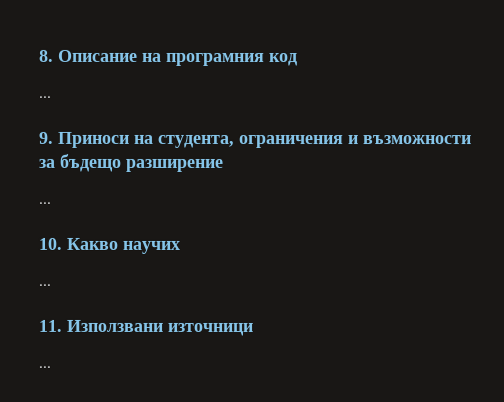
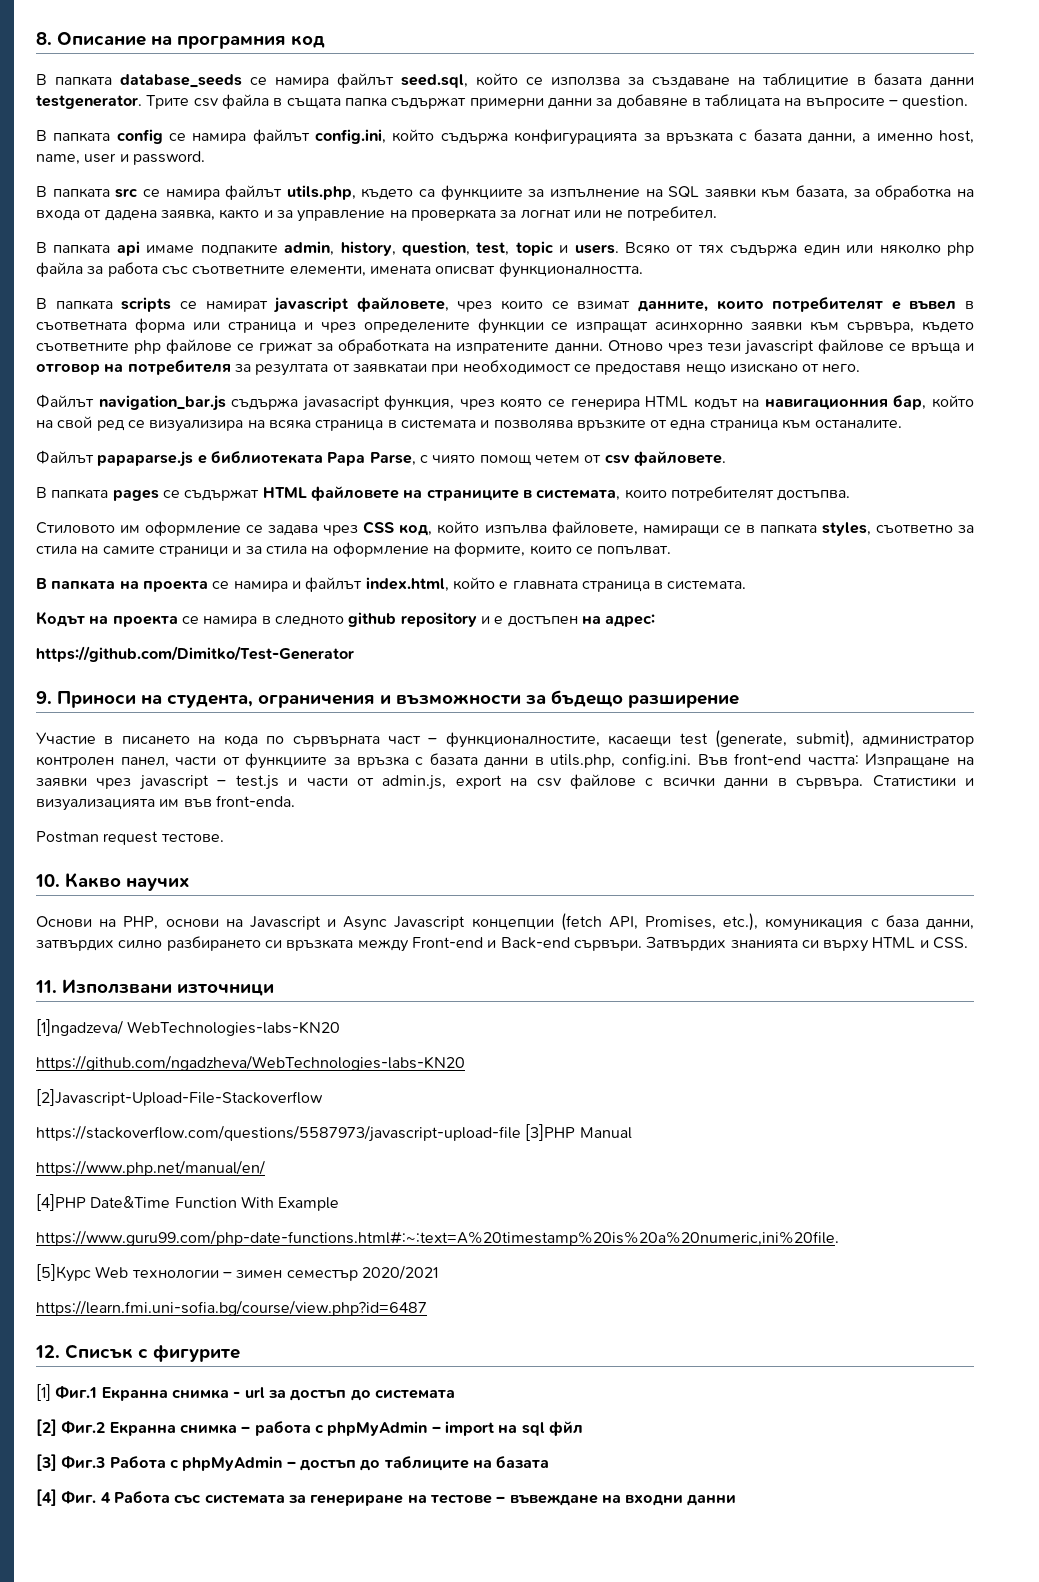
[39,95,52,98] ... -> [36,73,974,88] [36,94,969,109] [36,129,975,145] [36,151,205,165] [36,185,975,201] [36,206,718,222] [36,241,975,256] [36,262,643,278] [36,297,974,313] [36,318,975,334] [36,339,974,355] [36,360,861,376] [36,394,974,411] [36,416,903,432] [36,450,726,467] [36,486,851,501] [36,521,974,536] [36,542,672,557] [36,577,747,592] [36,611,656,627] [36,646,354,662] В папката database_seeds се намира файлът seed.sql, който се използва за създаване на таблицитие в базата данни testgenerator. Трите csv файла в същата папка съдържат примерни данни за добавяне в таблицата на въпросите – question. // В папката config се намира файлът config.ini, който съдържа конфигурацията за връзката с базата данни, а именно host, name, user и password. // В папката src се намира файлът utils.php, където са функциите за изпълнение на SQL заявки към базата, за обработка на входа от дадена заявка, както и за управление на проверката за логнат или не потребител. // В папката api имаме подпаките admin, history, question, test, topic и users. Всяко от тях съдържа един или няколко php файла за работа със съответните елементи, имената описват функционалността. // В папката scripts се намират javascript файловете, чрез които се взимат данните, които потребителят е въвел в съответната форма или страница и чрез определените функции се изпращат асинхорнно заявки към сървъра, където съответните php файлове се грижат за обработката на изпратените данни. Отново чрез тези javascript файлове се връща и отговор на потребителя за резултата от заявкатаи при необходимост се предоставя нещо изискано от него. // Файлът navigation_bar.js съдържа javasacript функция, чрез която се генерира HTML кодът на навигационния бар, който на свой ред се визуализира на всяка страница в системата и позволява връзките от една страница към останалите. // Файлът papaparse.js е библиотеката Papa Parse, с чиято помощ четем от csv файловете. // В папката pages се съдържат HTML файловете на страниците в системата, които потребителят достъпва. // Стиловото им оформление се задава чрез CSS код, който изпълва файловете, намиращи се в папката styles, съответно за стила на самите страници и за стила на оформление на формите, които се попълват. // В папката на проекта се намира и файлът index.html, който е главната страница в системата. // Кодът на проекта се намира в следното github repository и е достъпен на адрес: // https://github.com/Dimitko/Test-Generator
[38,201,51,204] [38,237,180,254] [38,283,51,286] [38,319,253,337] [38,365,51,368] ... // 10. Какво научих // ... // 11. Използвани източници // ... -> [36,730,975,748] [36,753,975,769] [36,774,975,790] [36,795,295,811] [36,831,224,845] [35,872,190,891] [36,913,974,931] [36,936,969,952] [35,979,274,996] [36,1019,341,1036] [36,1055,465,1071] [36,1089,323,1106] [36,1124,632,1142] [36,1160,265,1176] [36,1194,340,1211] [36,1230,839,1246] [36,1264,438,1282] [36,1300,427,1316] [35,1344,240,1362] [36,1384,455,1401] [36,1419,583,1436] [36,1454,550,1471] [36,1489,737,1506] Участие в писането на кода по сървърната част – функционалностите, касаещи test (generate, submit), администратор контролен панел, части от функциите за връзка с базата данни в utils.php, config.ini. Във front-end частта: Изпращане на заявки чрез javascript – test.js и части от admin.js, export на csv файлове с всички данни в сървъра. Статистики и визуализацията им във front-endа. // Postman request тестове. // 10. Какво научих // Основи на PHP, основи на Javascript и Async Javascript концепции (fetch API, Promises, etc.), комуникация с база данни, затвърдих силно разбирането си връзката между Front-end и Back-end сървъри. Затвърдих знанията си върху HTML и CSS. // 11. Използвани източници // [1]ngadzeva/ WebTechnologies-labs-KN20 // https://github.com/ngadzheva/WebTechnologies-labs-KN20 // [2]Javascript-Upload-File-Stackoverflow // https://stackoverflow.com/questions/5587973/javascript-upload-file [3]PHP Manual // https://www.php.net/manual/en/ // [4]PHP Date&Time Function With Example // https://www.guru99.com/php-date-functions.html#:~:text=A%20timestamp%20is%20a%20numeric,ini%20file. // [5]Курс Web технологии – зимен семестър 2020/2021 // https://learn.fmi.uni-sofia.bg/course/view.php?id=6487 // 12. Списък с фигурите // [1] Фиг.1 Екранна снимка - url за достъп до системата // [2] Фиг.2 Екранна снимка – работа с phpMyAdmin – import на sql фйл // [3] Фиг.3 Работа с phpMyAdmin – достъп до таблиците на базата // [4] Фиг. 4 Работа със системата за генериране на тестове – въвеждане на входни данни

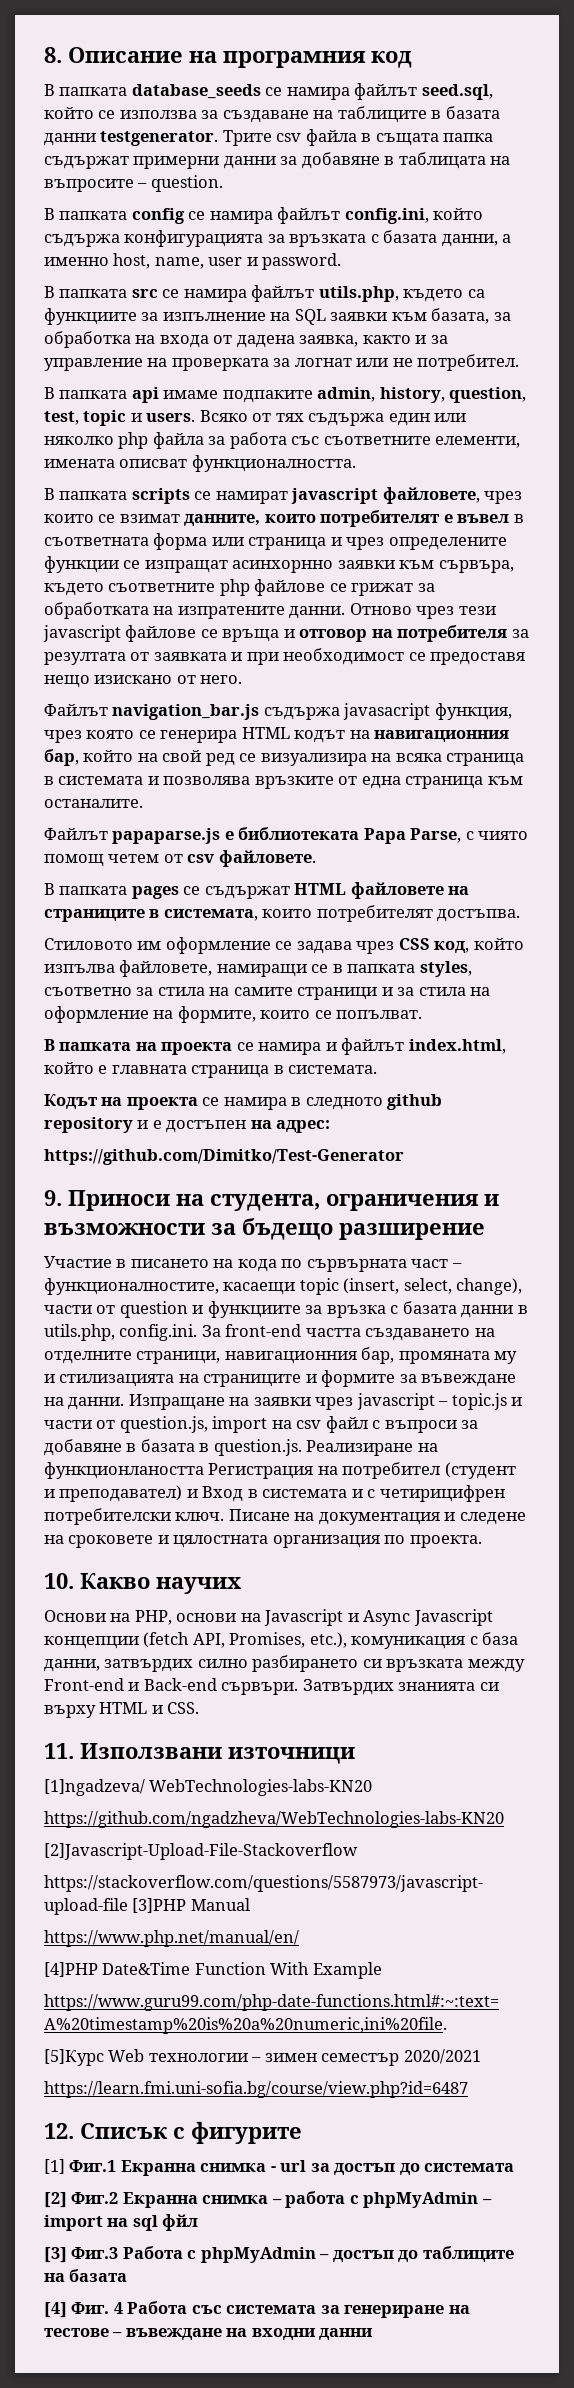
[762,73,849,88] таблицитие -> [337,106,427,123] таблиците
[352,363,427,373] заявкатаи -> [153,652,243,661] заявката и
[679,730,975,748] [36,756,240,768] test (generate, submit), администратор контролен панел, части от -> [299,1278,523,1295] [44,1301,204,1318] topic (insert, select, change), части от question и
[697,753,859,765] Във front-end частта: -> [201,1324,495,1341] [44,1347,518,1364] [44,1370,517,1387] [44,1397,125,1410] За front-end частта създаването на отделните страници, навигационния бар, промяната му и стилизацията на страниците и формите за въвеждане на данни.
[235,775,279,790] test.js -> [451,1393,507,1410] topic.js
[382,774,975,790] [36,795,295,811] [36,831,224,845] admin.js, export на csv файлове с всички данни в сървъра. Статистики и визуализацията им във front-endа. // Postman request тестове. -> [119,1416,479,1433] [44,1439,438,1456] [44,1462,516,1479] [44,1485,505,1502] [44,1508,526,1525] [44,1535,482,1548] question.js, import на csv файл с въпроси за добавяне в базата в question.js. Реализиране на функционлаността Регистрация на потребител (студент и преподавател) и Вход в системата и с четирицифрен потребителски ключ. Писане на документация и следене на сроковете и цялостната организация по проекта.

